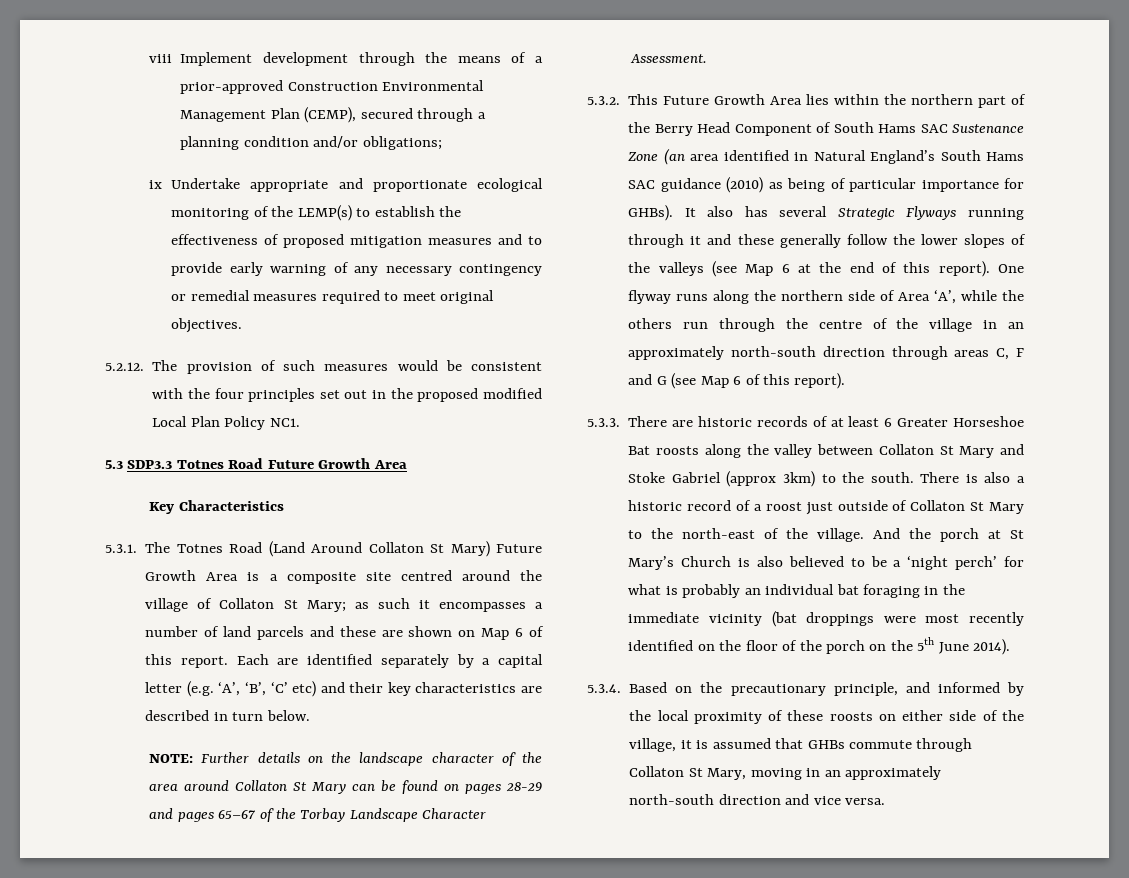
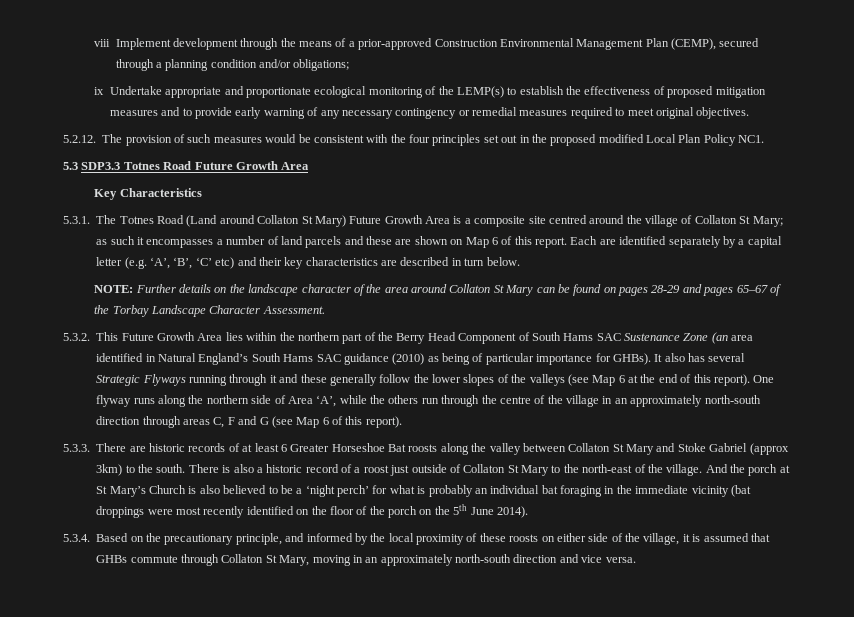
[311,542,363,553] Around -> [219,215,255,224] around

